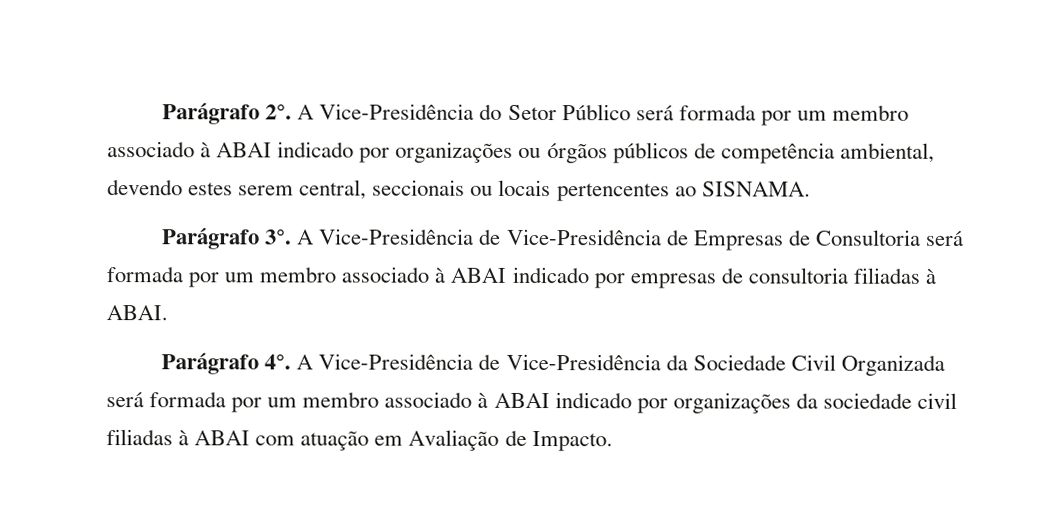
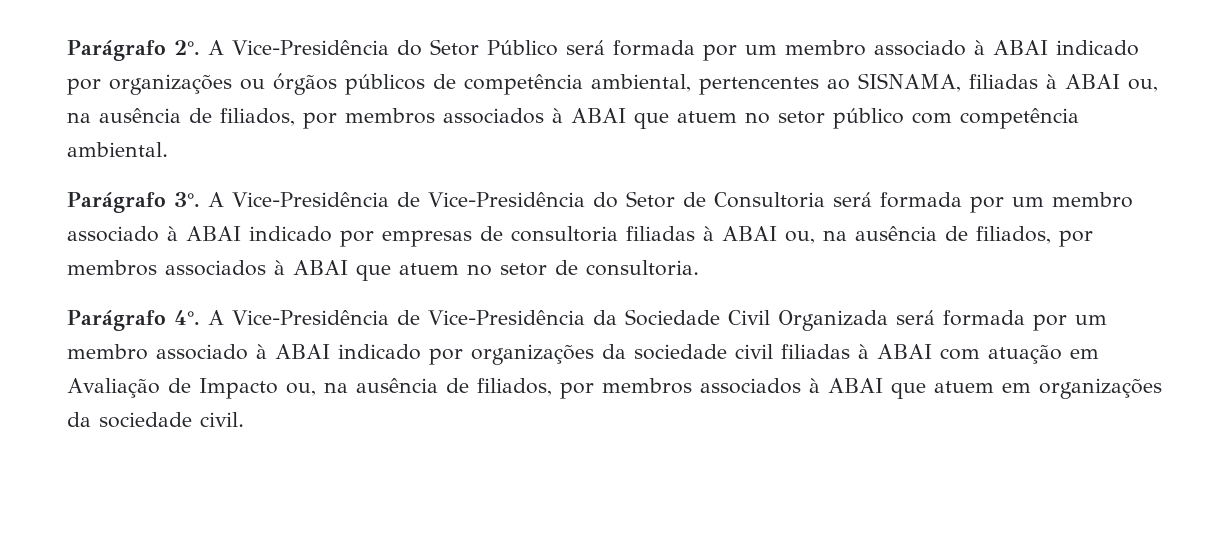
[107,179,811,202] devendo estes serem central, seccionais ou locais pertencentes ao SISNAMA. -> [699,73,1158,95] [67,108,1079,129] [67,142,168,157] pertencentes ao SISNAMA, filiadas à ABAI ou, na ausência de filiados, por membros associados à ABAI que atuem no setor público com competência ambiental.
[666,229,784,251] de Empresas -> [592,191,675,208] do Setor
[106,305,168,321] ABAI. -> [722,226,1093,247] [67,260,699,281] ABAI ou, na ausência de filiados, por membros associados à ABAI que atuem no setor de consultoria.
[531,431,613,452] Impacto. -> [198,378,1162,399] [67,412,244,428] Impacto ou, na ausência de filiados, por membros associados à ABAI que atuem em organizações da sociedade civil.

